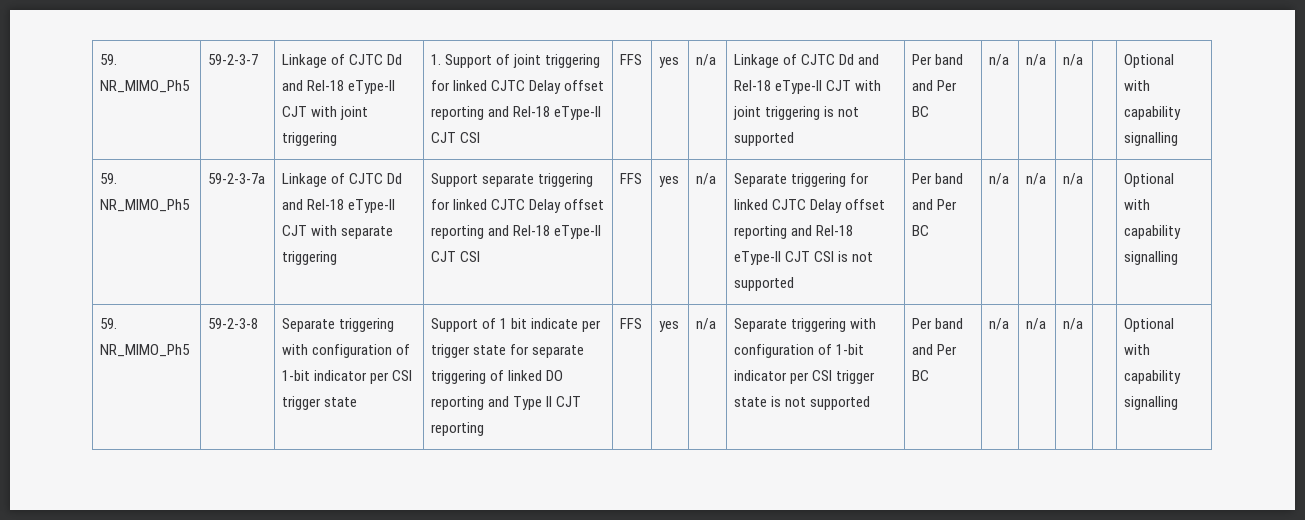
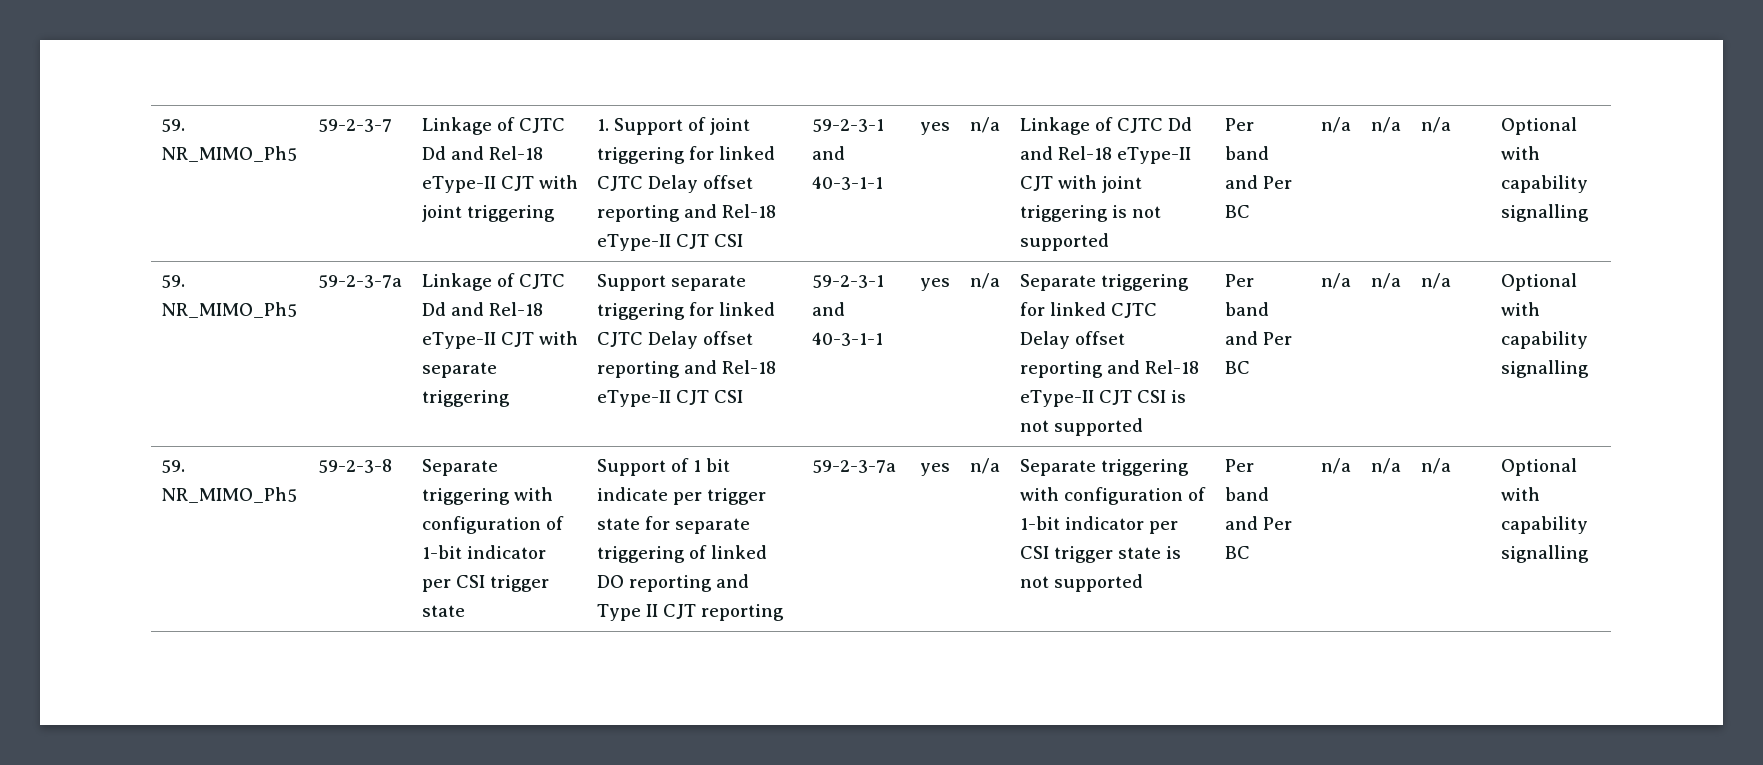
[620,54,643,65] FFS -> [811,119,884,132] [811,146,845,160] [811,176,883,190] 59-2-3-1 and 40-3-1-1
[620,173,643,184] FFS -> [811,275,884,288] [811,302,845,316] [811,332,883,346] 59-2-3-1 and 40-3-1-1
[620,318,643,329] FFS -> [811,460,896,473] 59-2-3-7a

